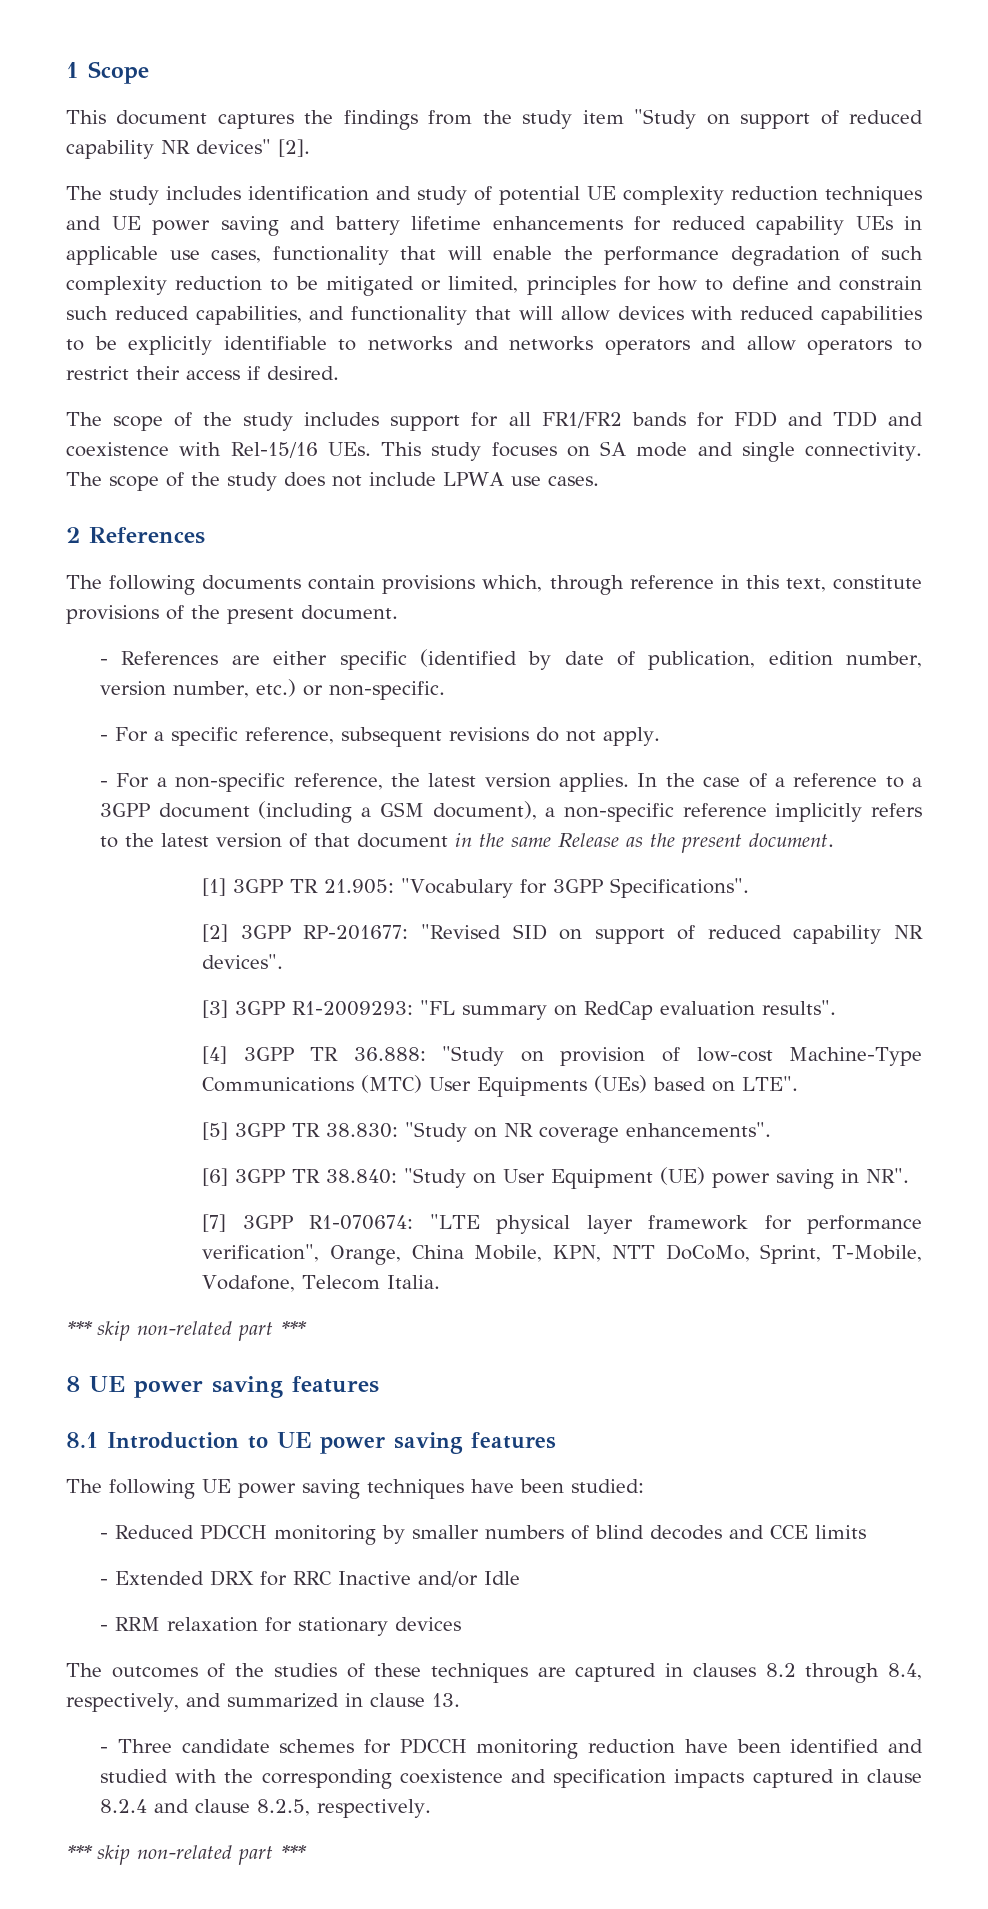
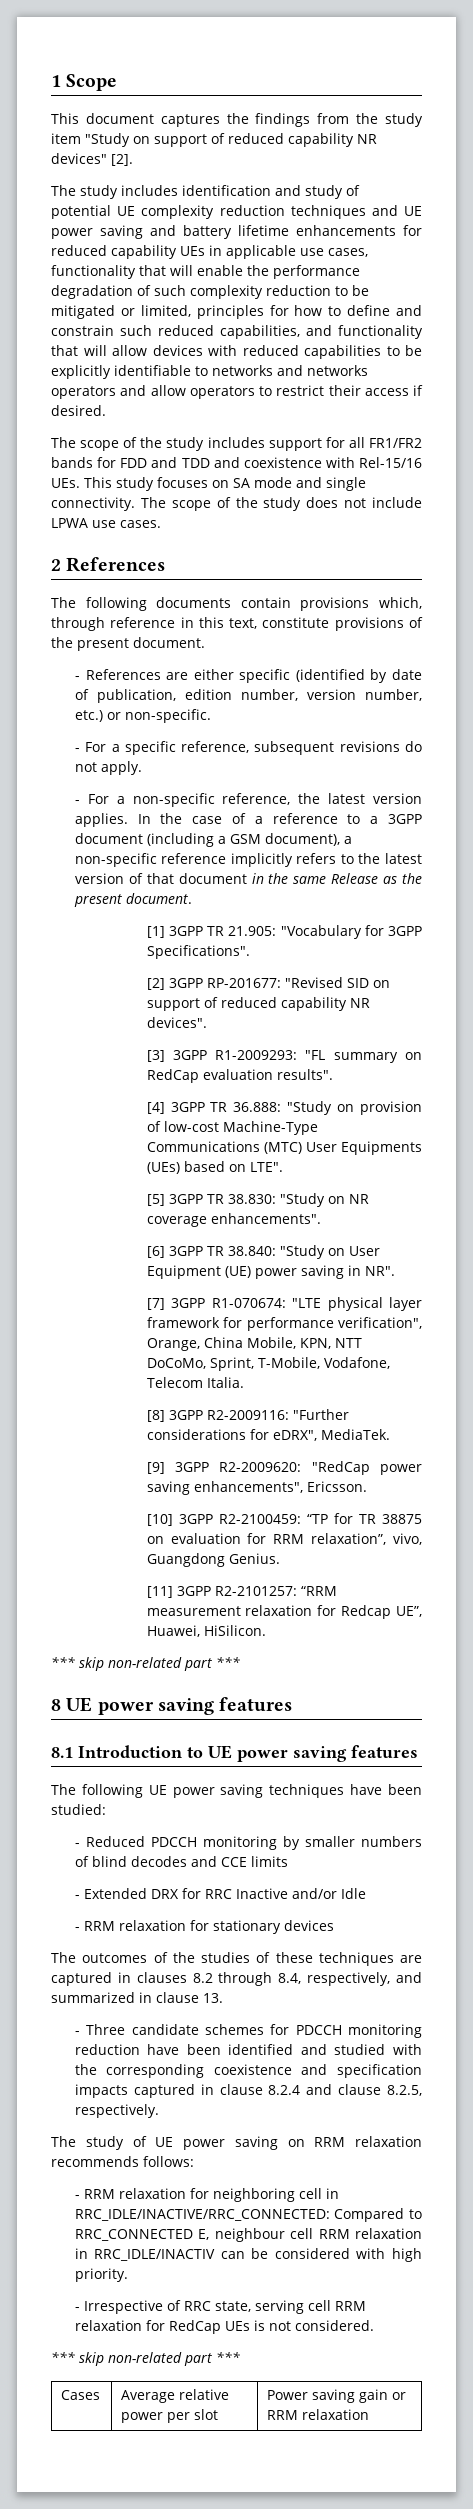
(441, 1282) none -> [146,1409,349,1422] [146,1429,390,1441] [146,1461,423,1475] [146,1481,367,1495] [146,1513,422,1526] [146,1533,423,1545] [146,1553,280,1567] [146,1586,337,1598] [146,1605,423,1619] [146,1625,266,1637] // [8] 3GPP R2-2009116: "Further considerations for eDRX", MediaTek. // [9] 3GPP R2-2009620: "RedCap power saving enhancements", Ericsson. // [10] 3GPP R2-2100459: “TP for TR 38875 on evaluation for RRM relaxation”, vivo, Guangdong Genius. // [11] 3GPP R2-2101257: “RRM measurement relaxation for Redcap UE”, Huawei, HiSilicon.
[66,1845,307,1865] // *** skip non-related part *** -> [51,2136,422,2150] [51,2156,194,2167] [74,2188,339,2202] [74,2208,422,2222] [74,2228,422,2242] [74,2248,422,2262] [74,2268,128,2282] [74,2300,366,2314] [74,2320,374,2334] [51,2352,240,2366] [61,2390,101,2400] [121,2389,230,2403] [121,2409,219,2423] [267,2389,407,2403] [267,2409,370,2420] // The study of UE power saving on RRM relaxation recommends follows: // - RRM relaxation for neighboring cell in RRC_IDLE/INACTIVE/RRC_CONNECTED: Compared to RRC_CONNECTED E, neighbour cell RRM relaxation in RRC_IDLE/INACTIV can be considered with high priority. // - Irrespective of RRC state, serving cell RRM relaxation for RedCap UEs is not considered. // *** skip non-related part *** // Cases | Average relative power per slot | Power saving gain or RRM relaxation

